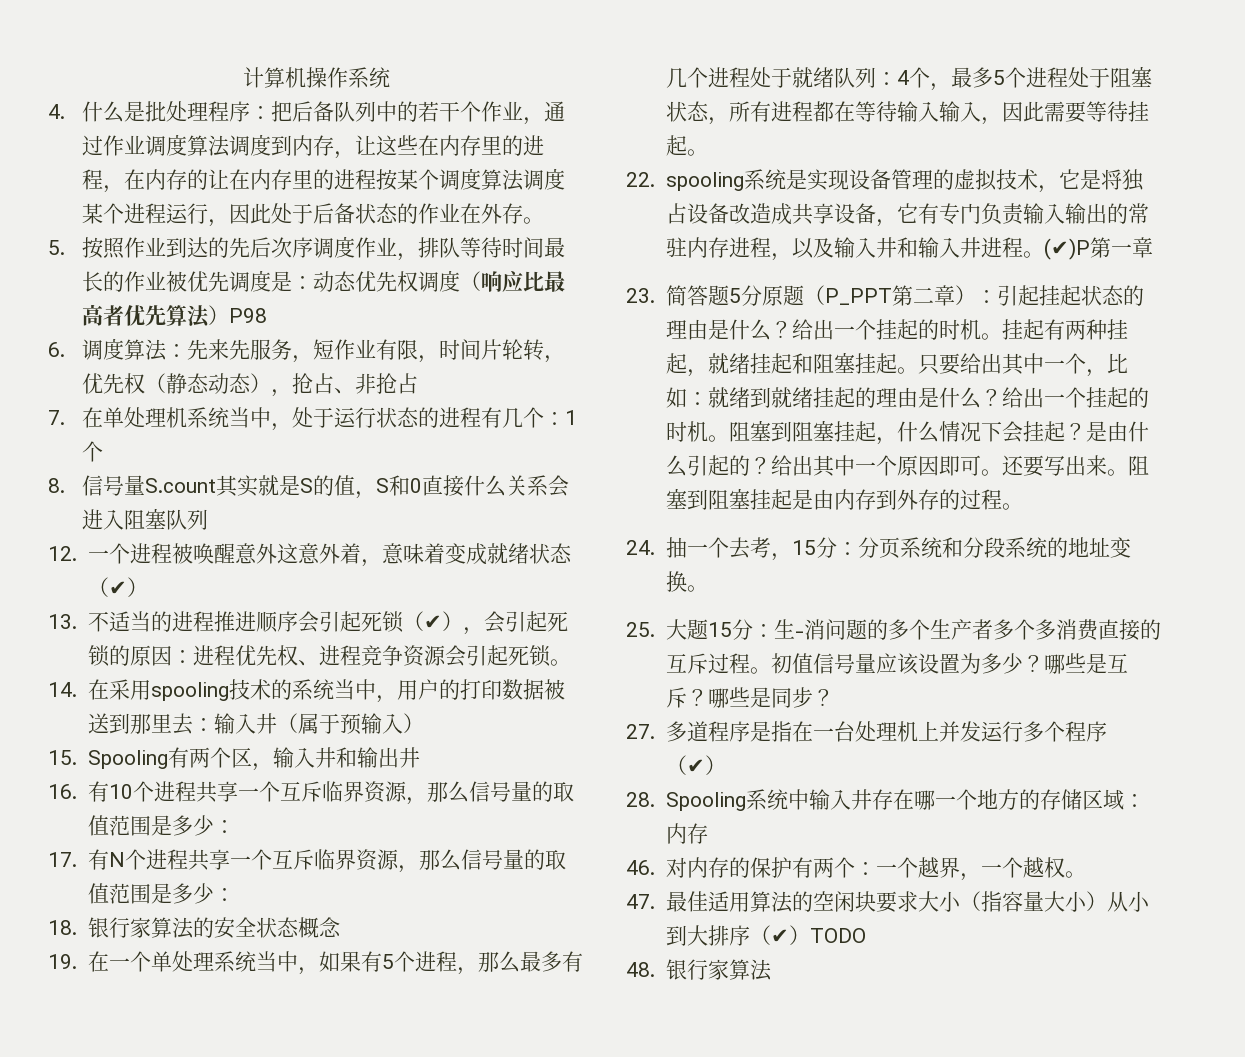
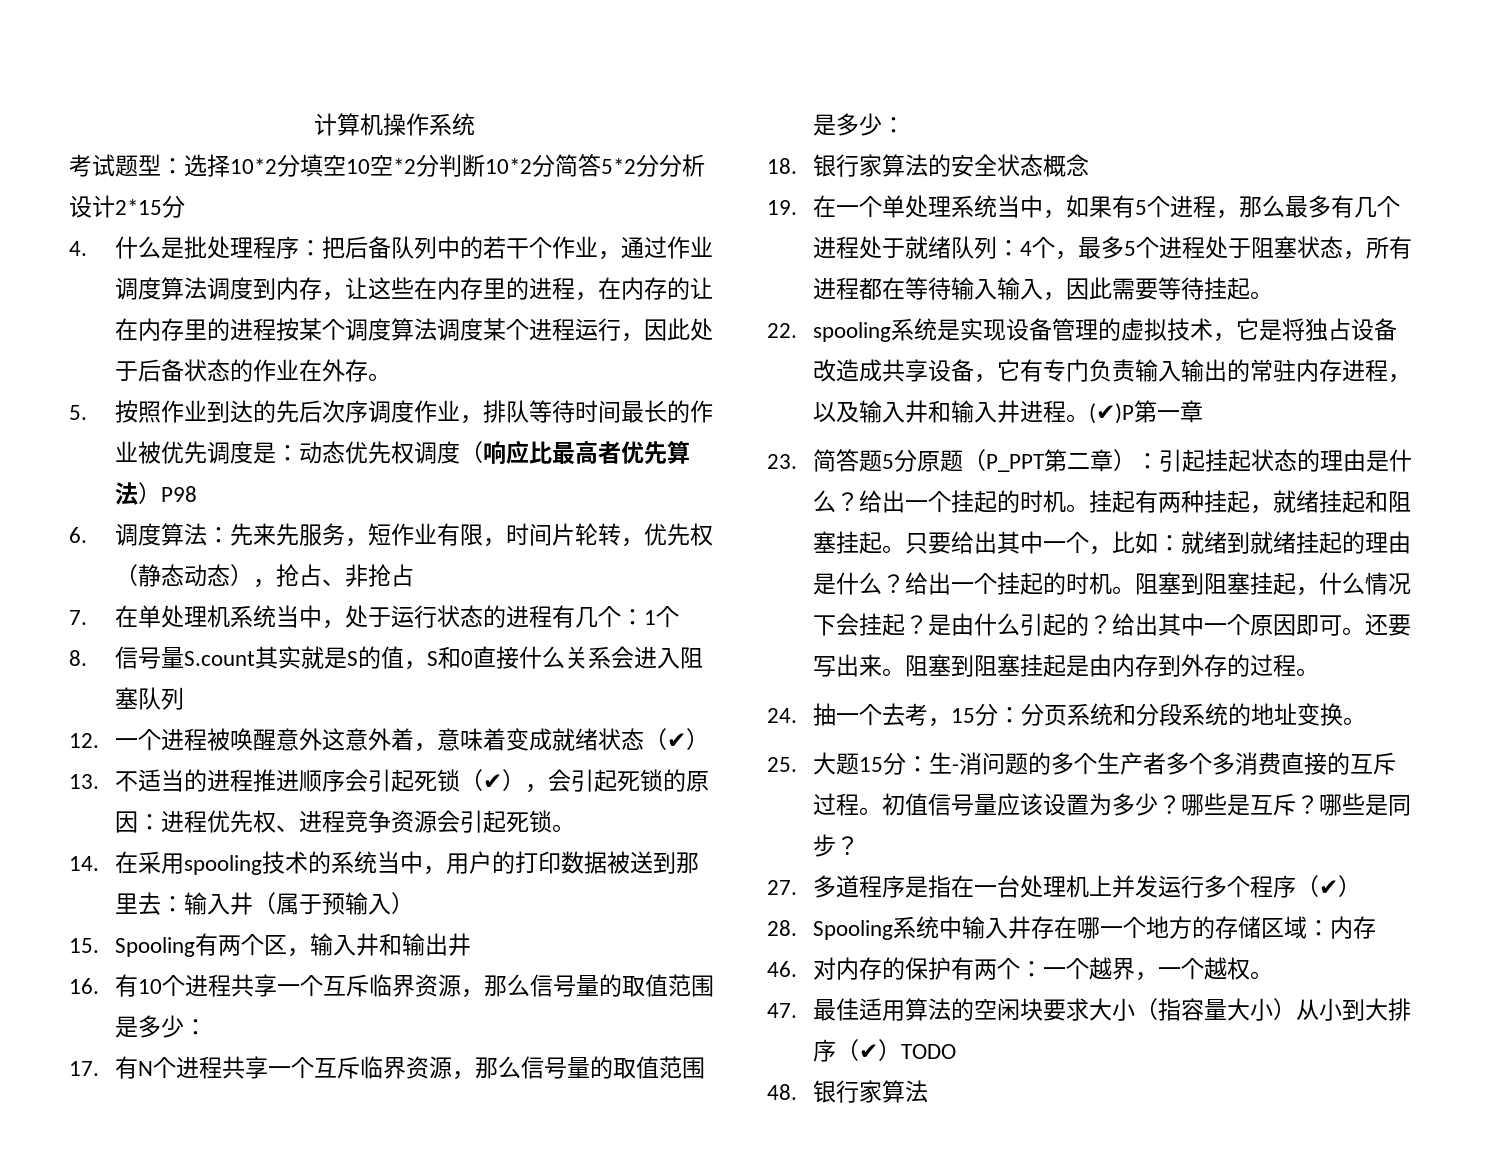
(390, 77) none -> [69,154,705,177] [69,195,185,218] // 考试题型：选择10*2分填空10空*2分判断10*2分简答5*2分分析设计2*15分

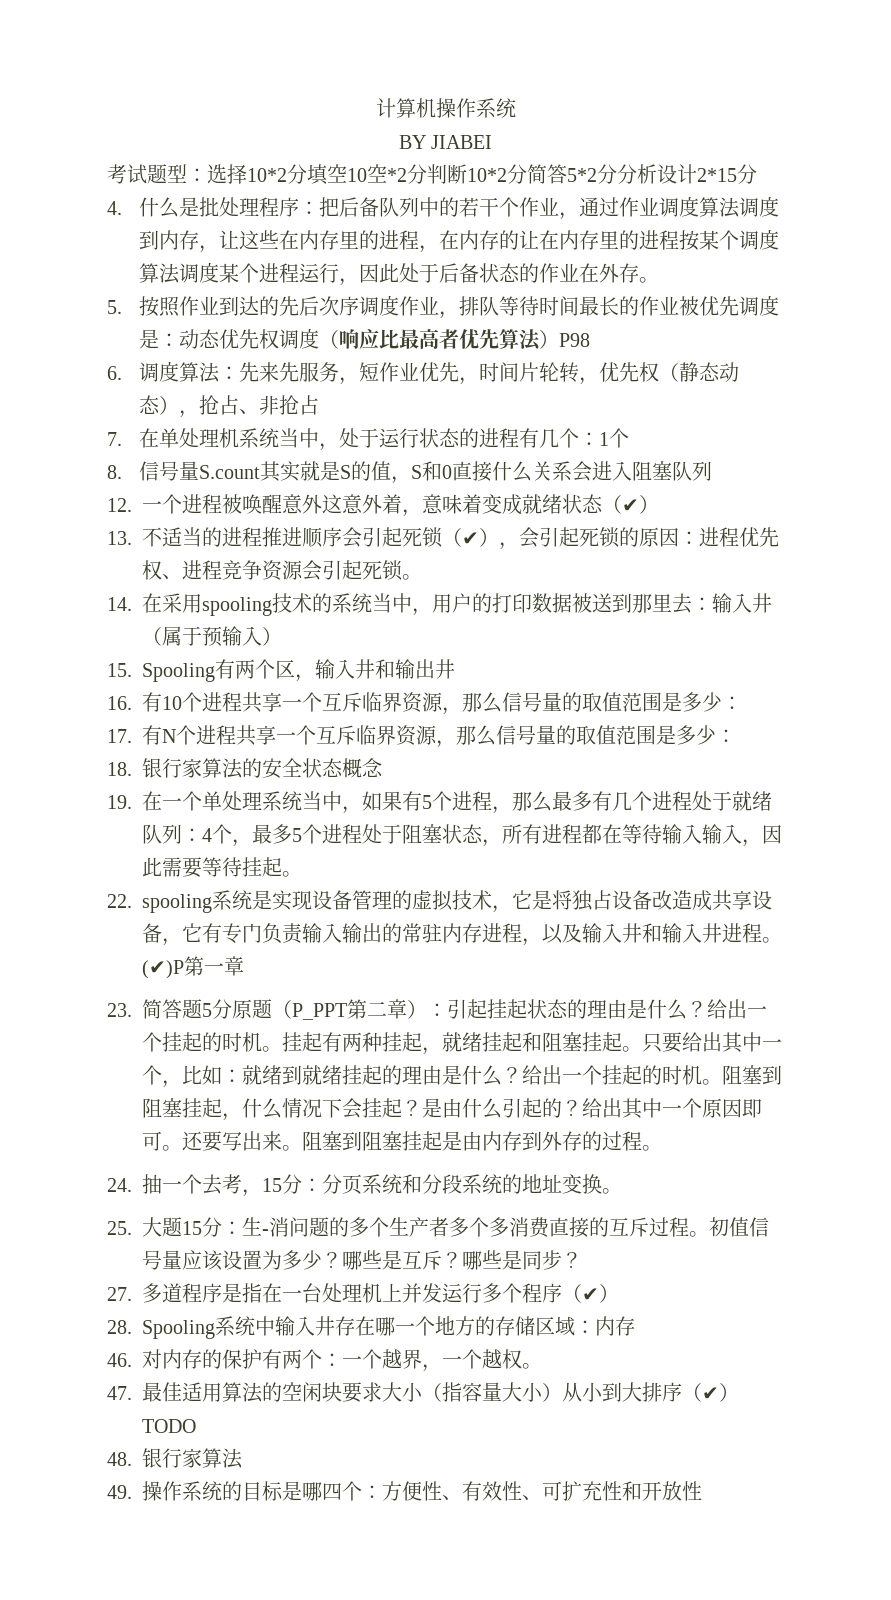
(475, 124) none -> [398,135,493,149] // BY JIABEI
[436,523,483,546] 有限 -> [418,362,459,382] 优先
(928, 1091) none -> [107,1481,702,1501] // 49.操作系统的目标是哪四个：方便性、有效性、可扩充性和开放性

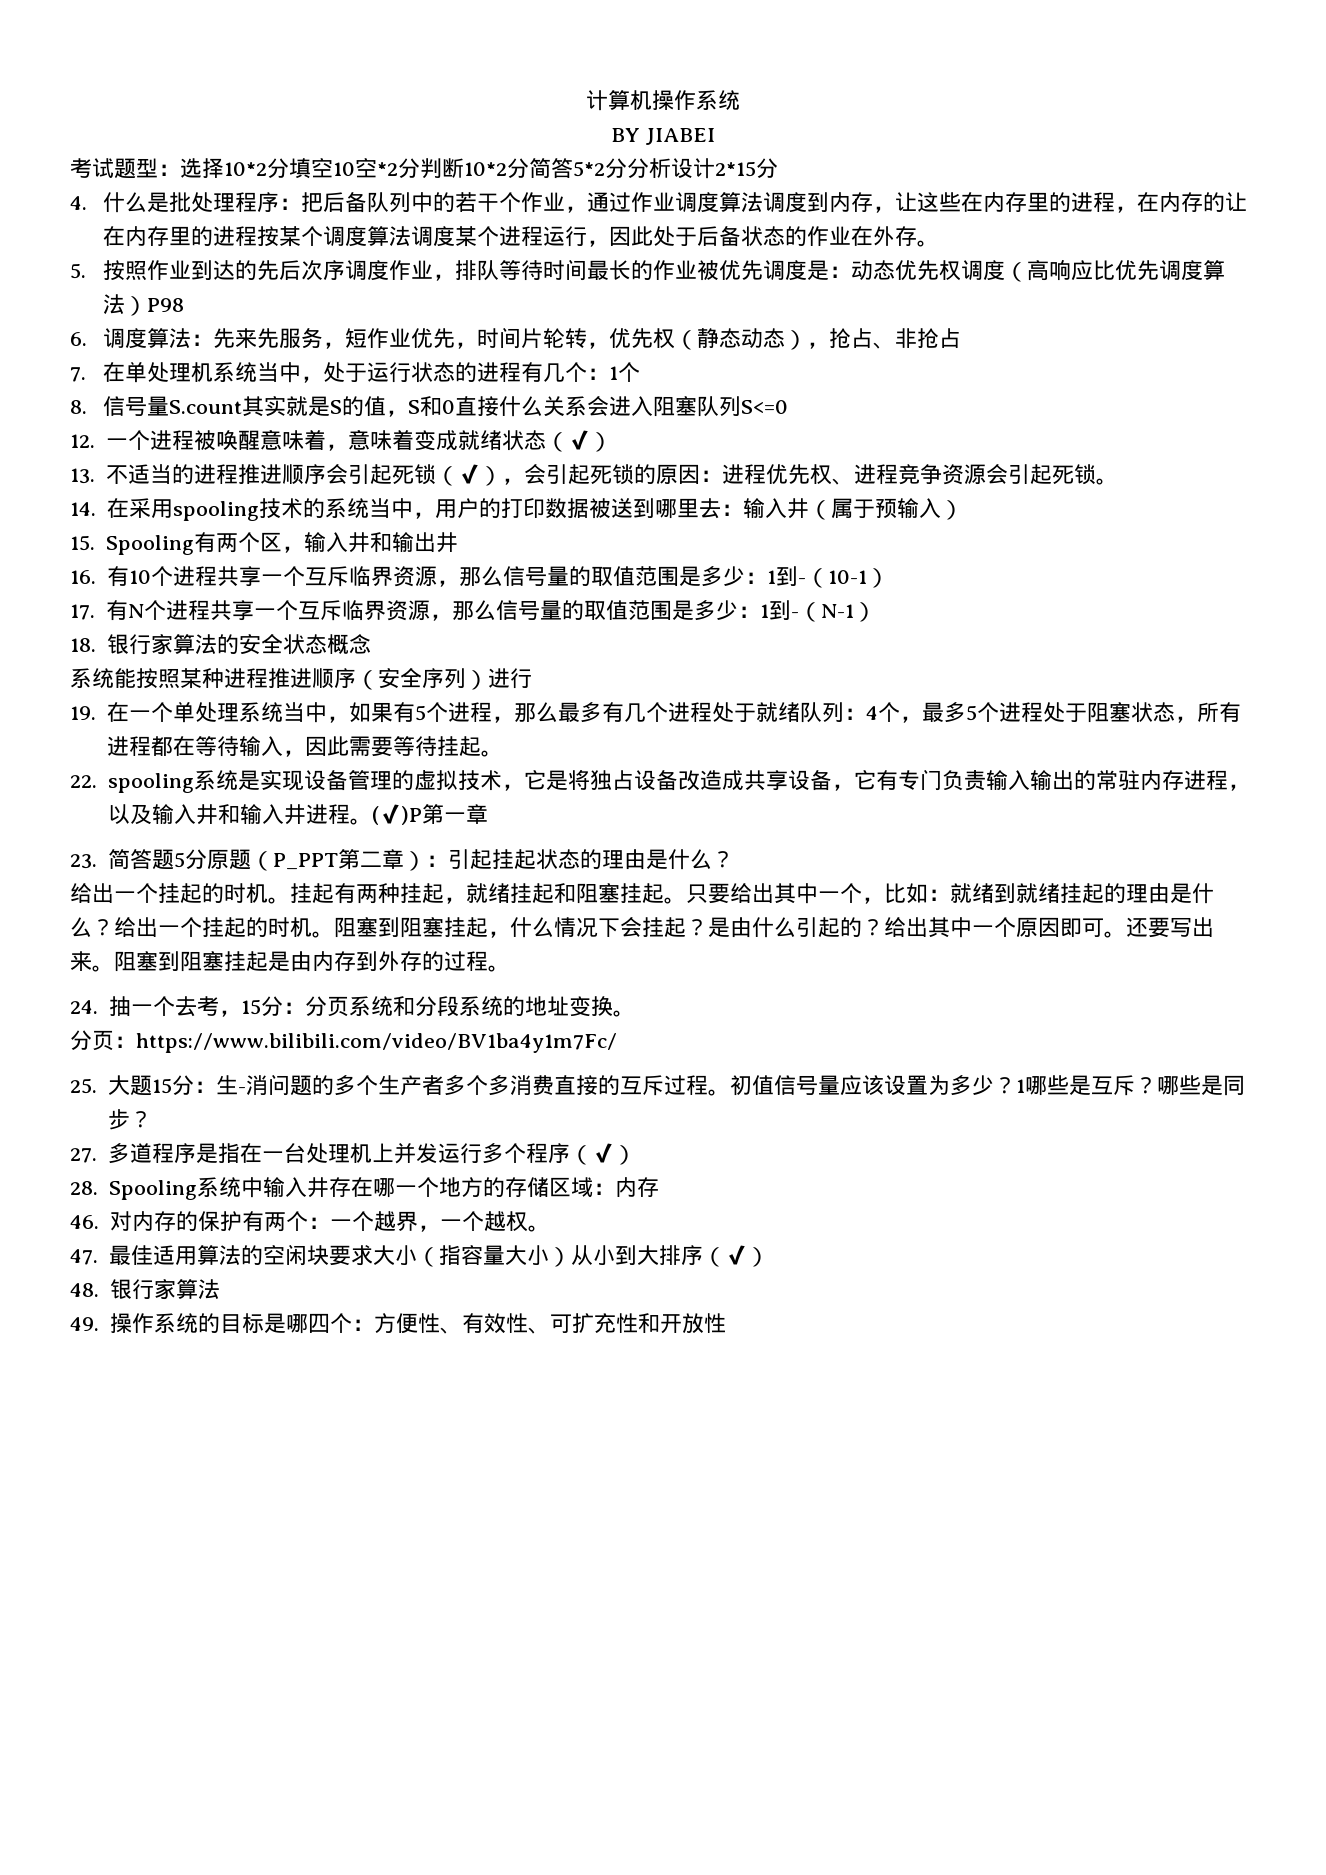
[338,329,499,349] 响应比最高者优先 -> [1026,259,1203,281] 高响应比优先调度
(712, 471) none -> [740,400,788,414] S<=0
[302,494,382,514] 外这意外 -> [281,430,304,450] 味
[632,594,652,613] 那 -> [654,499,677,519] 哪
(742, 703) none -> [766,566,889,588] 1到-（10-1）
(736, 736) none -> [759,600,876,622] 1到-（N-1）
(383, 767) none -> [70,668,532,690] // 系统能按照某种进程推进顺序（安全序列）进行
[702,824,742,844] 输入 -> (283, 746) none
(707, 1009) none -> (734, 859) //
(622, 1191) none -> [70,1030,617,1053] // 分页：https://www.bilibili.com/video/BV1ba4y1m7Fc/
(342, 1260) none -> [1015,1079,1025,1093] 1
[142,1419,196,1433] TODO -> (769, 1257) none

